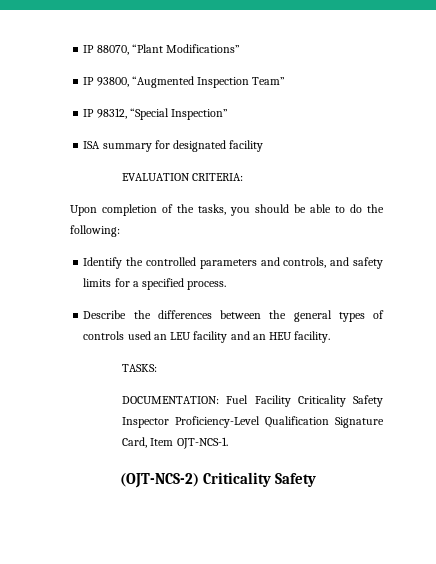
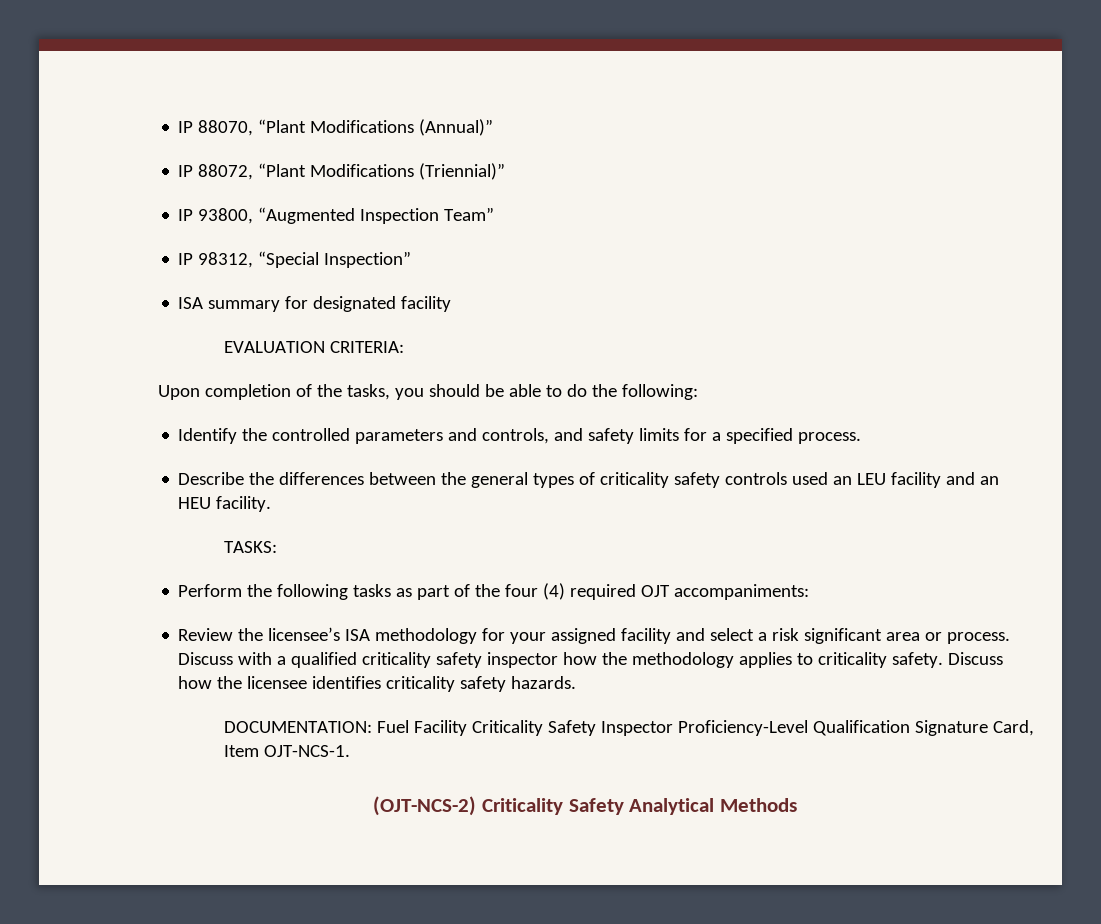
[166,44,241,53] Modifications” -> [310,119,494,136] [178,163,506,180] Modifications (Annual)” // IP 88072, “Plant Modifications (Triennial)”
(384, 314) none -> [600,472,721,488] criticality safety
(158, 368) none -> [178,583,810,600] [178,627,1011,644] [178,652,1004,668] [178,676,577,692] // Perform the following tasks as part of the four (4) required OJT accompaniments: // Review the licensee’s ISA methodology for your assigned facility and select a risk significant area or process. Discuss with a qualified criticality safety inspector how the methodology applies to criticality safety. Discuss how the licensee identifies criticality safety hazards.
(317, 480) none -> [629,798,797,815] Analytical Methods

